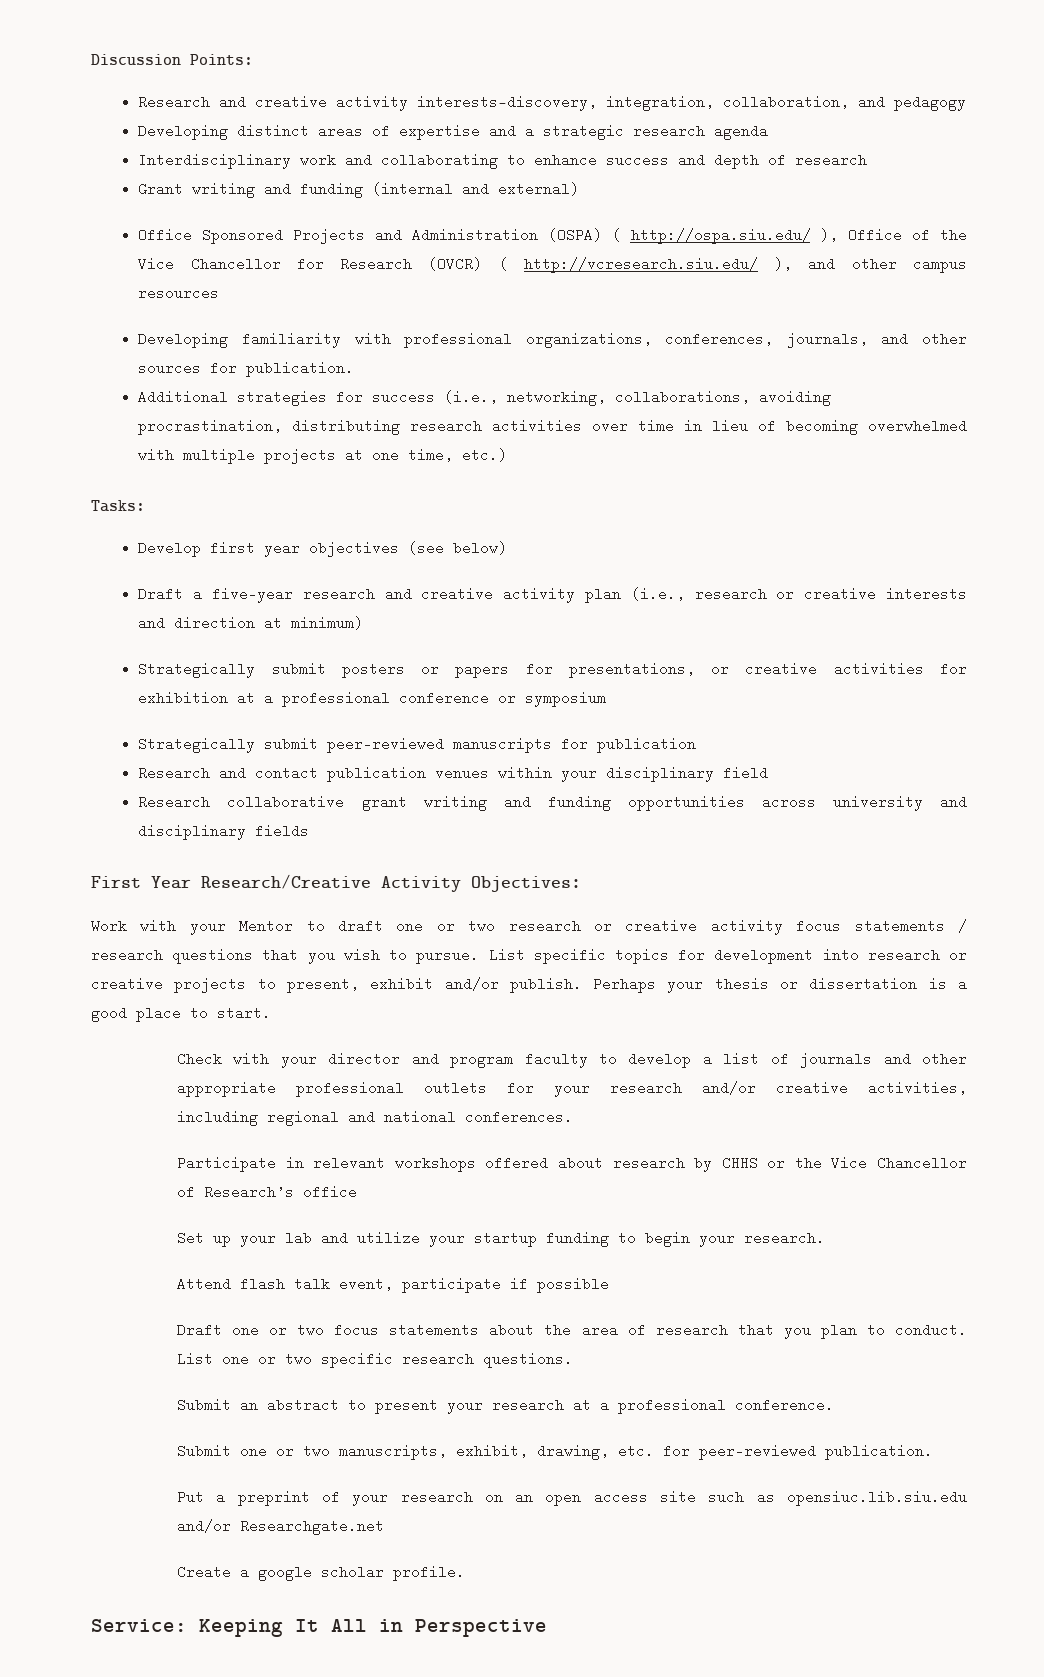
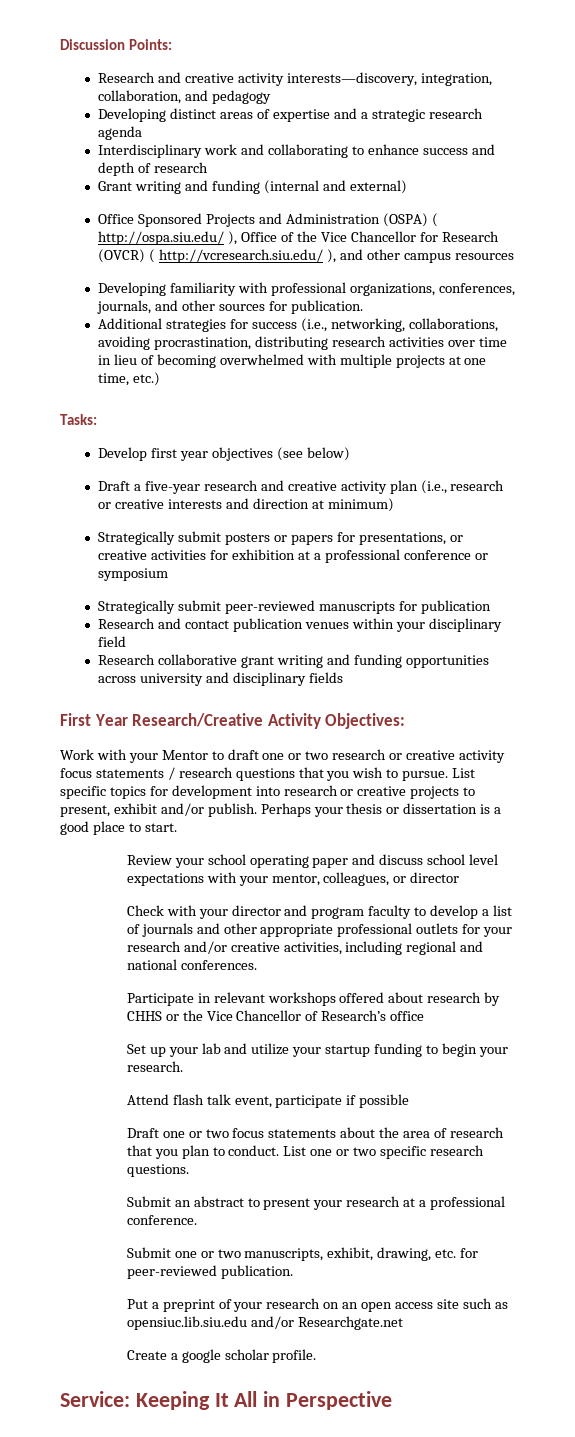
(271, 1013) none -> [126,854,499,868] [126,872,460,886] // Review your school operating paper and discuss school level expectations with your mentor, colleagues, or director

